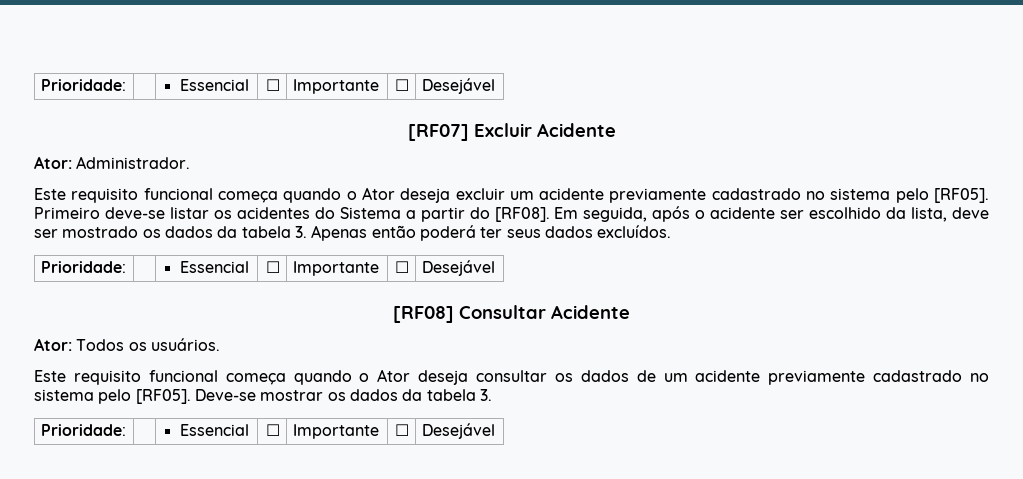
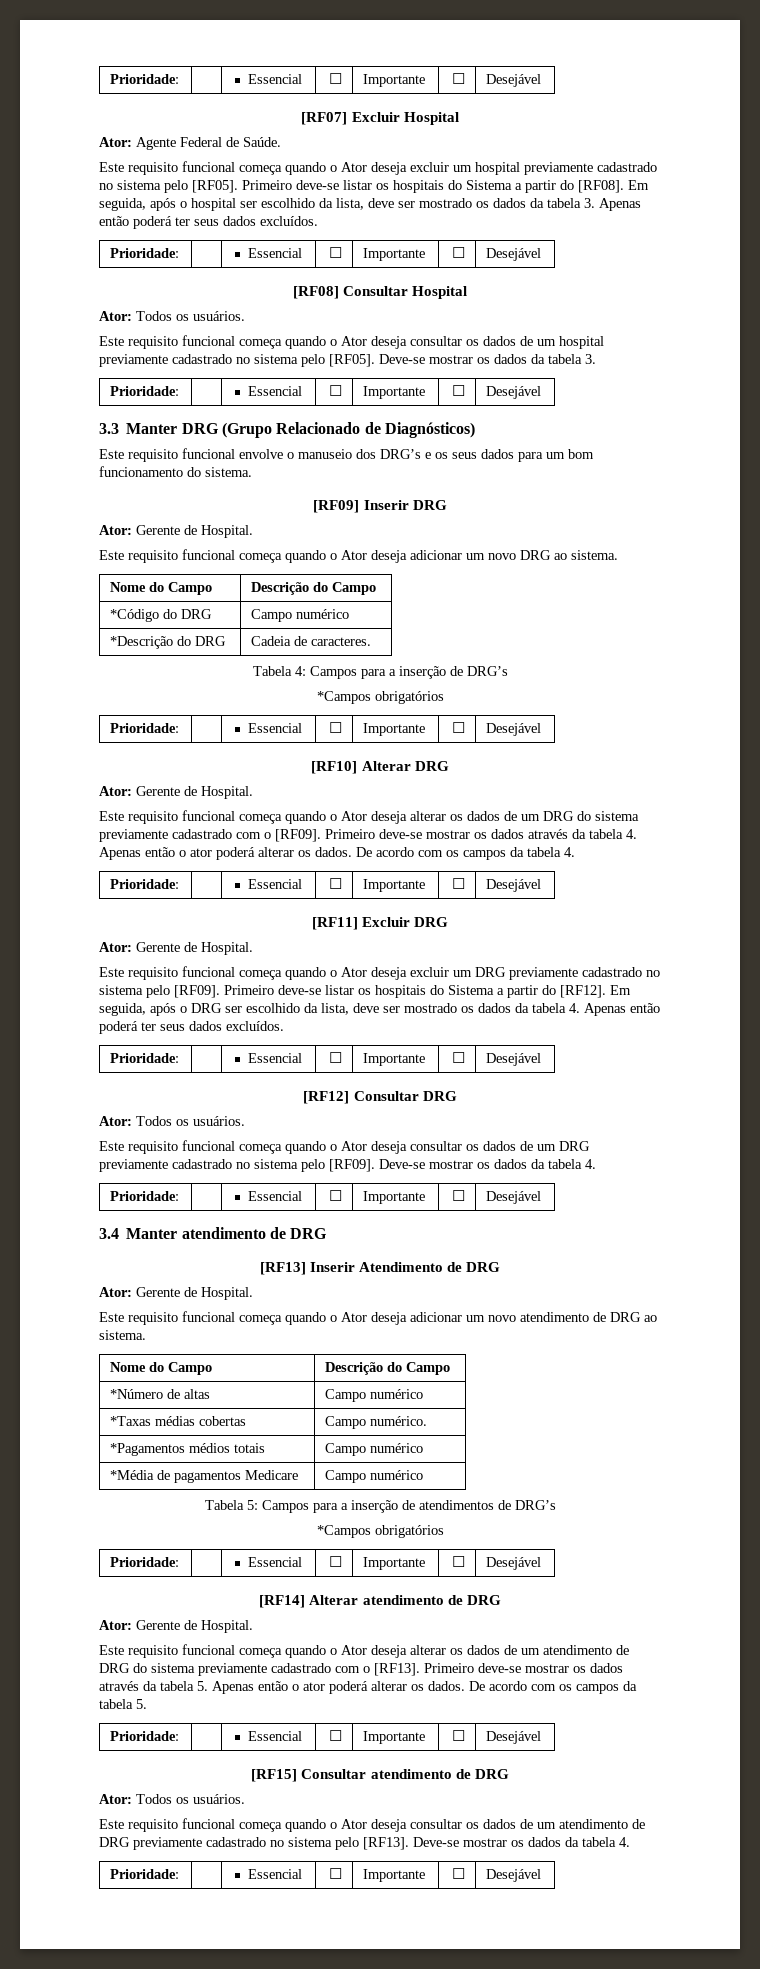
[536,123,616,137] [34,156,191,169] Acidente // Ator: Administrador. -> [403,112,459,125] [99,137,281,150] Hospital // Ator: Agente Federal de Saúde.
[539,188,605,200] acidente -> [475,162,520,175] hospital
[236,207,310,219] acidentes -> [393,180,444,193] hospitais
[710,207,776,219] acidente -> [191,198,236,211] hospital
[551,305,630,319] Acidente -> [412,286,468,299] Hospital
[695,370,761,382] acidente -> [559,336,604,349] hospital
(495, 431) none -> [99,422,475,438] [99,448,594,462] [99,466,252,477] [313,500,447,513] [99,525,253,538] [99,549,618,563] [110,582,213,595] [251,582,377,595] [110,609,213,622] [251,609,350,622] [110,636,227,649] [251,636,372,646] [252,666,508,679] [316,691,444,704] [110,723,180,733] [248,723,303,733] [328,722,342,733] [363,723,426,736] [451,722,465,733] [486,723,542,736] [311,761,449,774] [99,786,253,799] [99,810,639,824] [99,829,637,842] [99,847,575,860] [110,879,180,889] [248,879,303,889] [328,878,342,889] [363,879,426,892] [451,878,465,889] [486,879,542,892] [311,917,449,930] [99,942,253,955] [99,966,660,980] [99,985,631,998] [99,1003,660,1016] [99,1021,284,1034] [110,1053,180,1063] [248,1053,303,1063] [328,1052,342,1063] [363,1053,426,1066] [451,1052,465,1063] [486,1053,542,1066] [303,1091,457,1104] [99,1116,245,1126] [99,1140,590,1154] [99,1159,596,1172] [110,1191,180,1201] [248,1191,303,1201] [328,1190,342,1201] [363,1191,426,1204] [451,1190,465,1201] [486,1191,542,1204] [99,1227,328,1239] [259,1262,501,1275] [99,1287,253,1300] [99,1311,657,1325] [99,1330,146,1340] [110,1362,213,1375] [325,1362,451,1375] [110,1389,211,1399] [325,1389,424,1402] [110,1416,247,1426] [325,1416,428,1429] [110,1443,266,1456] [325,1443,424,1456] [110,1470,299,1483] [325,1470,424,1483] [204,1500,556,1513] [316,1525,444,1538] [110,1557,180,1567] [248,1557,303,1567] [328,1556,342,1567] [363,1557,426,1570] [451,1556,465,1567] [486,1557,542,1570] [259,1595,501,1608] [99,1620,253,1633] [99,1644,629,1658] [99,1663,623,1676] [99,1681,637,1694] [99,1699,147,1709] [110,1731,180,1741] [248,1731,303,1741] [328,1730,342,1741] [363,1731,426,1744] [451,1730,465,1741] [486,1731,542,1744] [251,1769,509,1782] [99,1794,245,1804] [99,1818,645,1832] [99,1837,630,1850] [110,1869,180,1879] [248,1869,303,1879] [328,1868,342,1879] [363,1869,426,1882] [451,1868,465,1879] [486,1869,542,1882] // 3.3 Manter DRG (Grupo Relacionado de Diagnósticos) // Este requisito funcional envolve o manuseio dos DRG’s e os seus dados para um bom funcionamento do sistema. // [RF09] Inserir DRG // Ator: Gerente de Hospital. // Este requisito funcional começa quando o Ator deseja adicionar um novo DRG ao sistema. // Nome do Campo | Descrição do Campo // *Código do DRG | Campo numérico // *Descrição do DRG | Cadeia de caracteres. // Tabela 4: Campos para a inserção de DRG’s // *Campos obrigatórios // Prioridade: | | Essencial | ☐ | Importante | ☐ | Desejável // [RF10] Alterar DRG // Ator: Gerente de Hospital. // Este requisito funcional começa quando o Ator deseja alterar os dados de um DRG do sistema previamente cadastrado com o [RF09]. Primeiro deve-se mostrar os dados através da tabela 4. Apenas então o ator poderá alterar os dados. De acordo com os campos da tabela 4. // Prioridade: | | Essencial | ☐ | Importante | ☐ | Desejável // [RF11] Excluir DRG // Ator: Gerente de Hospital. // Este requisito funcional começa quando o Ator deseja excluir um DRG previamente cadastrado no sistema pelo [RF09]. Primeiro deve-se listar os hospitais do Sistema a partir do [RF12]. Em seguida, após o DRG ser escolhido da lista, deve ser mostrado os dados da tabela 4. Apenas então poderá ter seus dados excluídos. // Prioridade: | | Essencial | ☐ | Importante | ☐ | Desejável // [RF12] Consultar DRG // Ator: Todos os usuários. // Este requisito funcional começa quando o Ator deseja consultar os dados de um DRG previamente cadastrado no sistema pelo [RF09]. Deve-se mostrar os dados da tabela 4. // Prioridade: | | Essencial | ☐ | Importante | ☐ | Desejável // 3.4 Manter atendimento de DRG // [RF13] Inserir Atendimento de DRG // Ator: Gerente de Hospital. // Este requisito funcional começa quando o Ator deseja adicionar um novo atendimento de DRG ao sistema. // Nome do Campo | Descrição do Campo // *Número de altas | Campo numérico // *Taxas médias cobertas | Campo numérico. // *Pagamentos médios totais | Campo numérico // *Média de pagamentos Medicare | Campo numérico // Tabela 5: Campos para a inserção de atendimentos de DRG’s // *Campos obrigatórios // Prioridade: | | Essencial | ☐ | Importante | ☐ | Desejável // [RF14] Alterar atendimento de DRG // Ator: Gerente de Hospital. // Este requisito funcional começa quando o Ator deseja alterar os dados de um atendimento de DRG do sistema previamente cadastrado com o [RF13]. Primeiro deve-se mostrar os dados através da tabela 5. Apenas então o ator poderá alterar os dados. De acordo com os campos da tabela 5. // Prioridade: | | Essencial | ☐ | Importante | ☐ | Desejável // [RF15] Consultar atendimento de DRG // Ator: Todos os usuários. // Este requisito funcional começa quando o Ator deseja consultar os dados de um atendimento de DRG previamente cadastrado no sistema pelo [RF13]. Deve-se mostrar os dados da tabela 4. // Prioridade: | | Essencial | ☐ | Importante | ☐ | Desejável

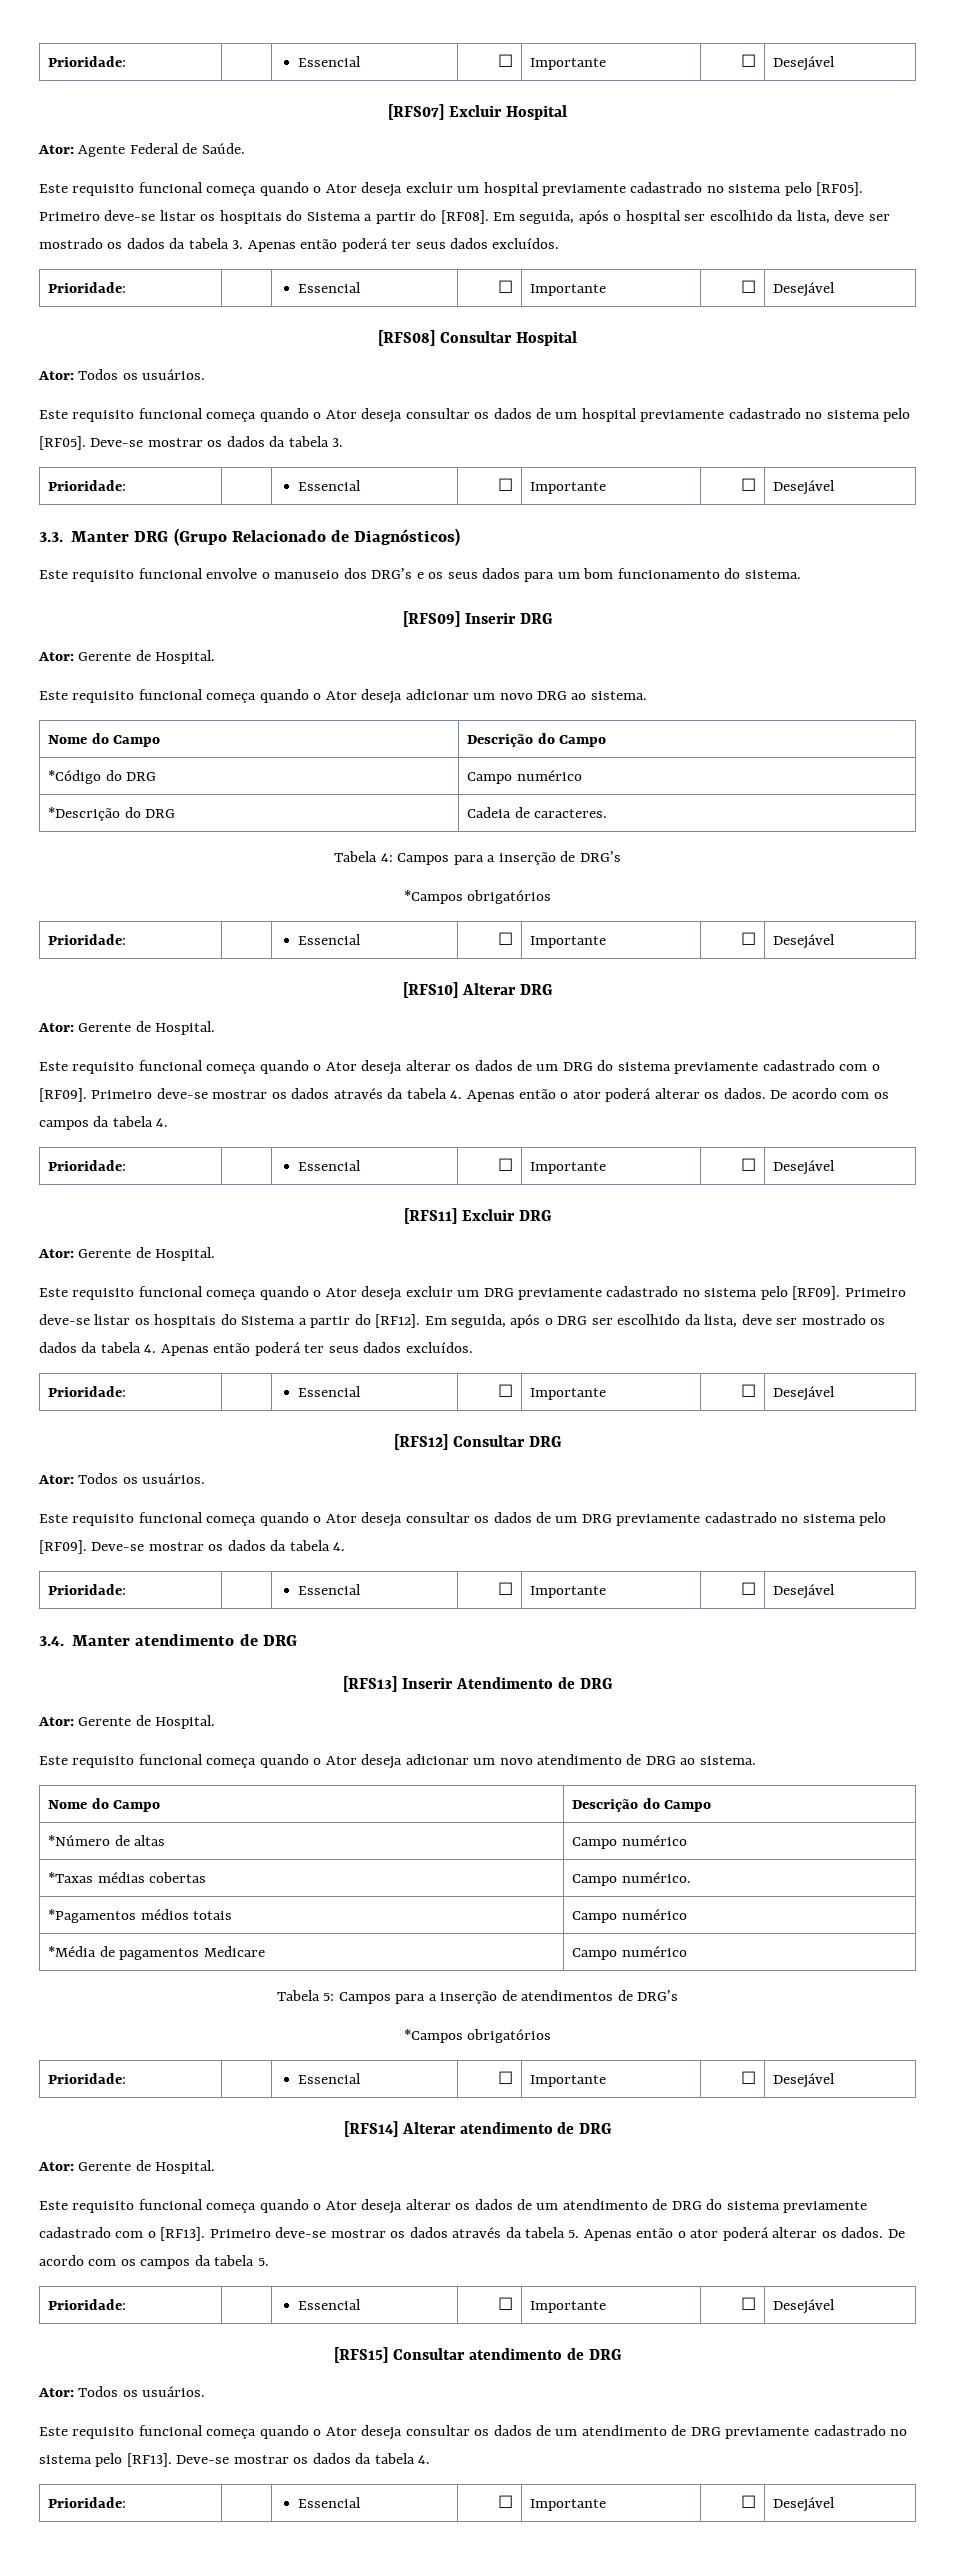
[110,74,180,84] [248,74,303,84] [328,73,342,84] [363,74,426,87] [451,73,465,84] [486,74,542,87] [301,112,348,125] Prioridade: | | Essencial | ☐ | Importante | ☐ | Desejável // [RF07] -> [48,56,127,67] [298,56,362,67] [497,54,513,67] [530,58,607,70] [740,54,756,67] [773,56,836,71] [388,104,445,120] Prioridade: | | Essencial | ☐ | Importante | ☐ | Desejável // [RFS07]
[292,286,339,299] [RF08] -> [378,330,436,346] [RFS08]
[99,423,119,434] 3.3 -> [39,532,63,542] 3.3.
[313,500,360,513] [RF09] -> [403,611,461,627] [RFS09]
[311,761,358,774] [RF10] -> [403,982,459,998] [RFS10]
[311,917,358,930] [RF11] -> [404,1208,458,1224] [RFS11]
[303,1091,350,1104] [RF12] -> [394,1434,449,1450] [RFS12]
[99,1228,119,1239] 3.4 -> [39,1636,64,1646] 3.4.
[259,1262,306,1275] [RF13] -> [343,1676,398,1692] [RFS13]
[259,1595,306,1608] [RF14] -> [343,2121,398,2137] [RFS14]
[251,1769,298,1782] [RF15] -> [334,2347,389,2363] [RFS15]

